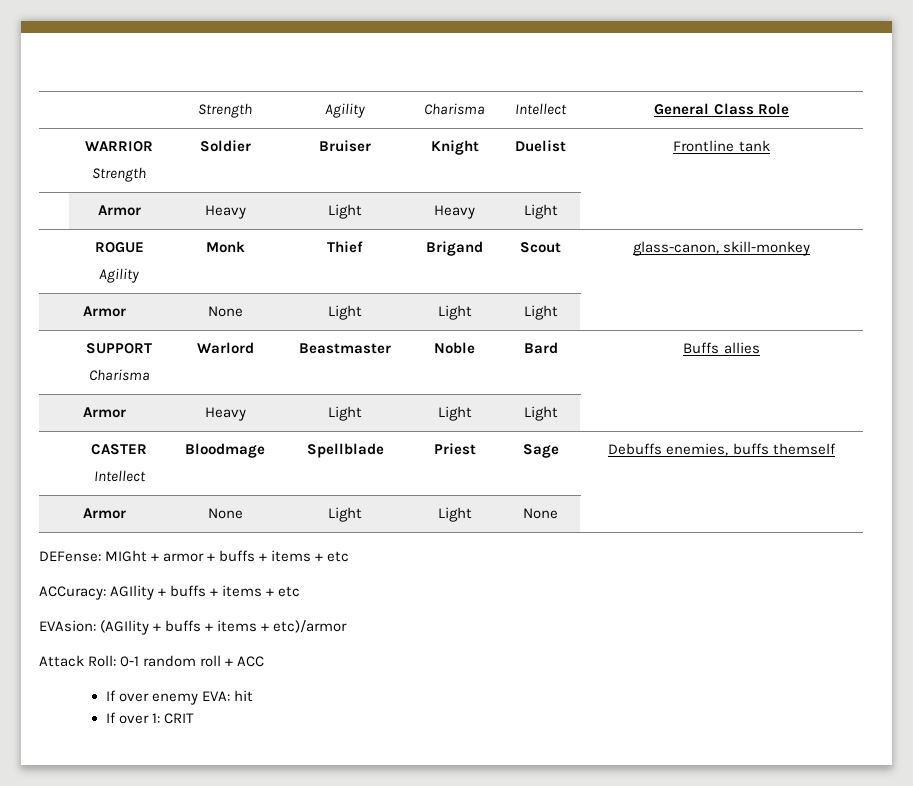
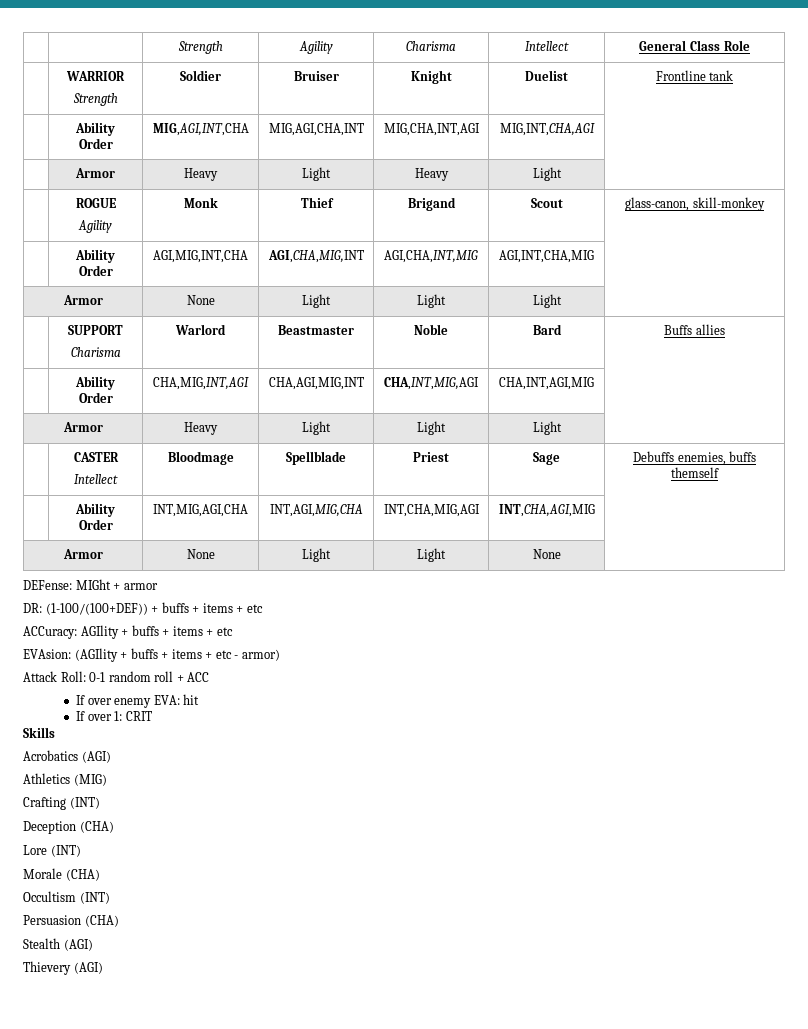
(770, 146) none -> [75,122,115,136] [78,138,113,149] [152,123,249,136] [268,123,364,136] [383,123,480,136] [499,123,595,136] // | Ability Order | MIG,AGI,INT,CHA | MIG,AGI,CHA,INT | MIG,CHA,INT,AGI | MIG,INT,CHA,AGI |
(811, 248) none -> [75,249,115,263] [78,265,113,276] [153,250,248,263] [267,250,364,263] [383,250,478,263] [498,250,594,263] // | Ability Order | AGI,MIG,INT,CHA | AGI,CHA,MIG,INT | AGI,CHA,INT,MIG | AGI,INT,CHA,MIG |
(760, 348) none -> [75,376,115,390] [78,392,113,403] [153,377,249,390] [268,377,364,390] [383,377,479,390] [498,377,594,390] // | Ability Order | CHA,MIG,INT,AGI | CHA,AGI,MIG,INT | CHA,INT,MIG,AGI | CHA,INT,AGI,MIG |
(836, 449) none -> [75,503,115,517] [78,519,113,530] [153,504,248,517] [269,504,363,517] [383,504,480,517] [498,504,595,517] // | Ability Order | INT,MIG,AGI,CHA | INT,AGI,MIG,CHA | INT,CHA,MIG,AGI | INT,CHA,AGI,MIG |
(205, 557) none -> [23,603,148,615] // DR: (1-100/(100+DEF))
[273,620,348,633] etc)/armor -> [215,649,280,661] etc - armor)
(195, 718) none -> [23,727,55,738] [23,750,111,763] [23,773,107,786] [23,797,100,810] [23,821,114,834] [23,845,81,857] [23,868,100,881] [23,891,110,904] [23,915,119,927] [23,938,93,951] [23,961,103,975] // Skills // Acrobatics (AGI) // Athletics (MIG) // Crafting (INT) // Deception (CHA) // Lore (INT) // Morale (CHA) // Occultism (INT) // Persuasion (CHA) // Stealth (AGI) // Thievery (AGI)

